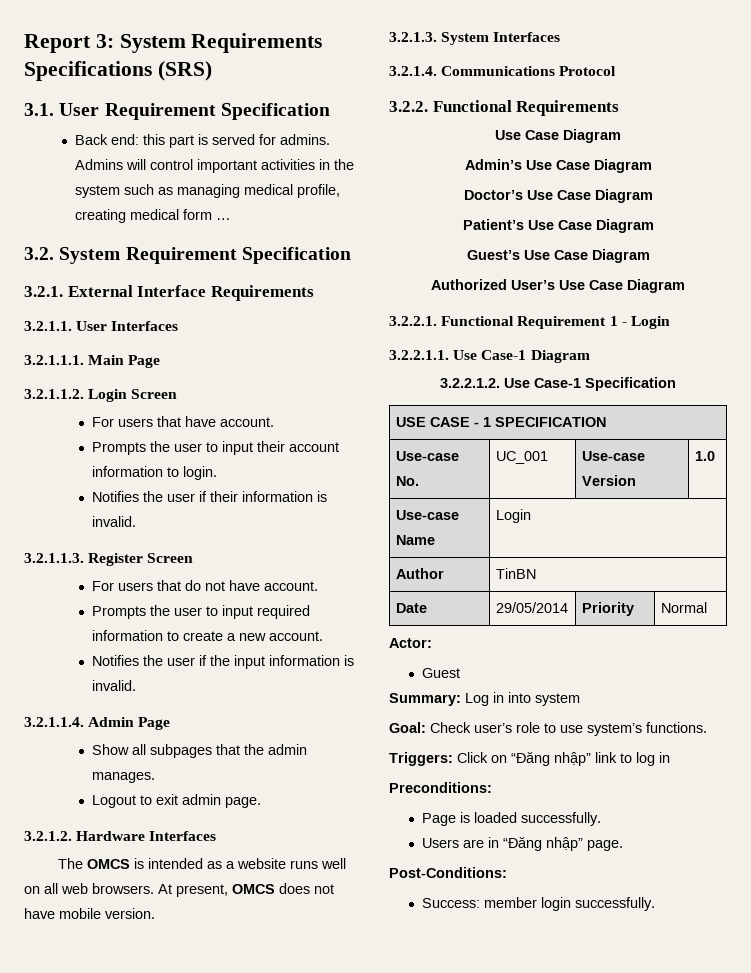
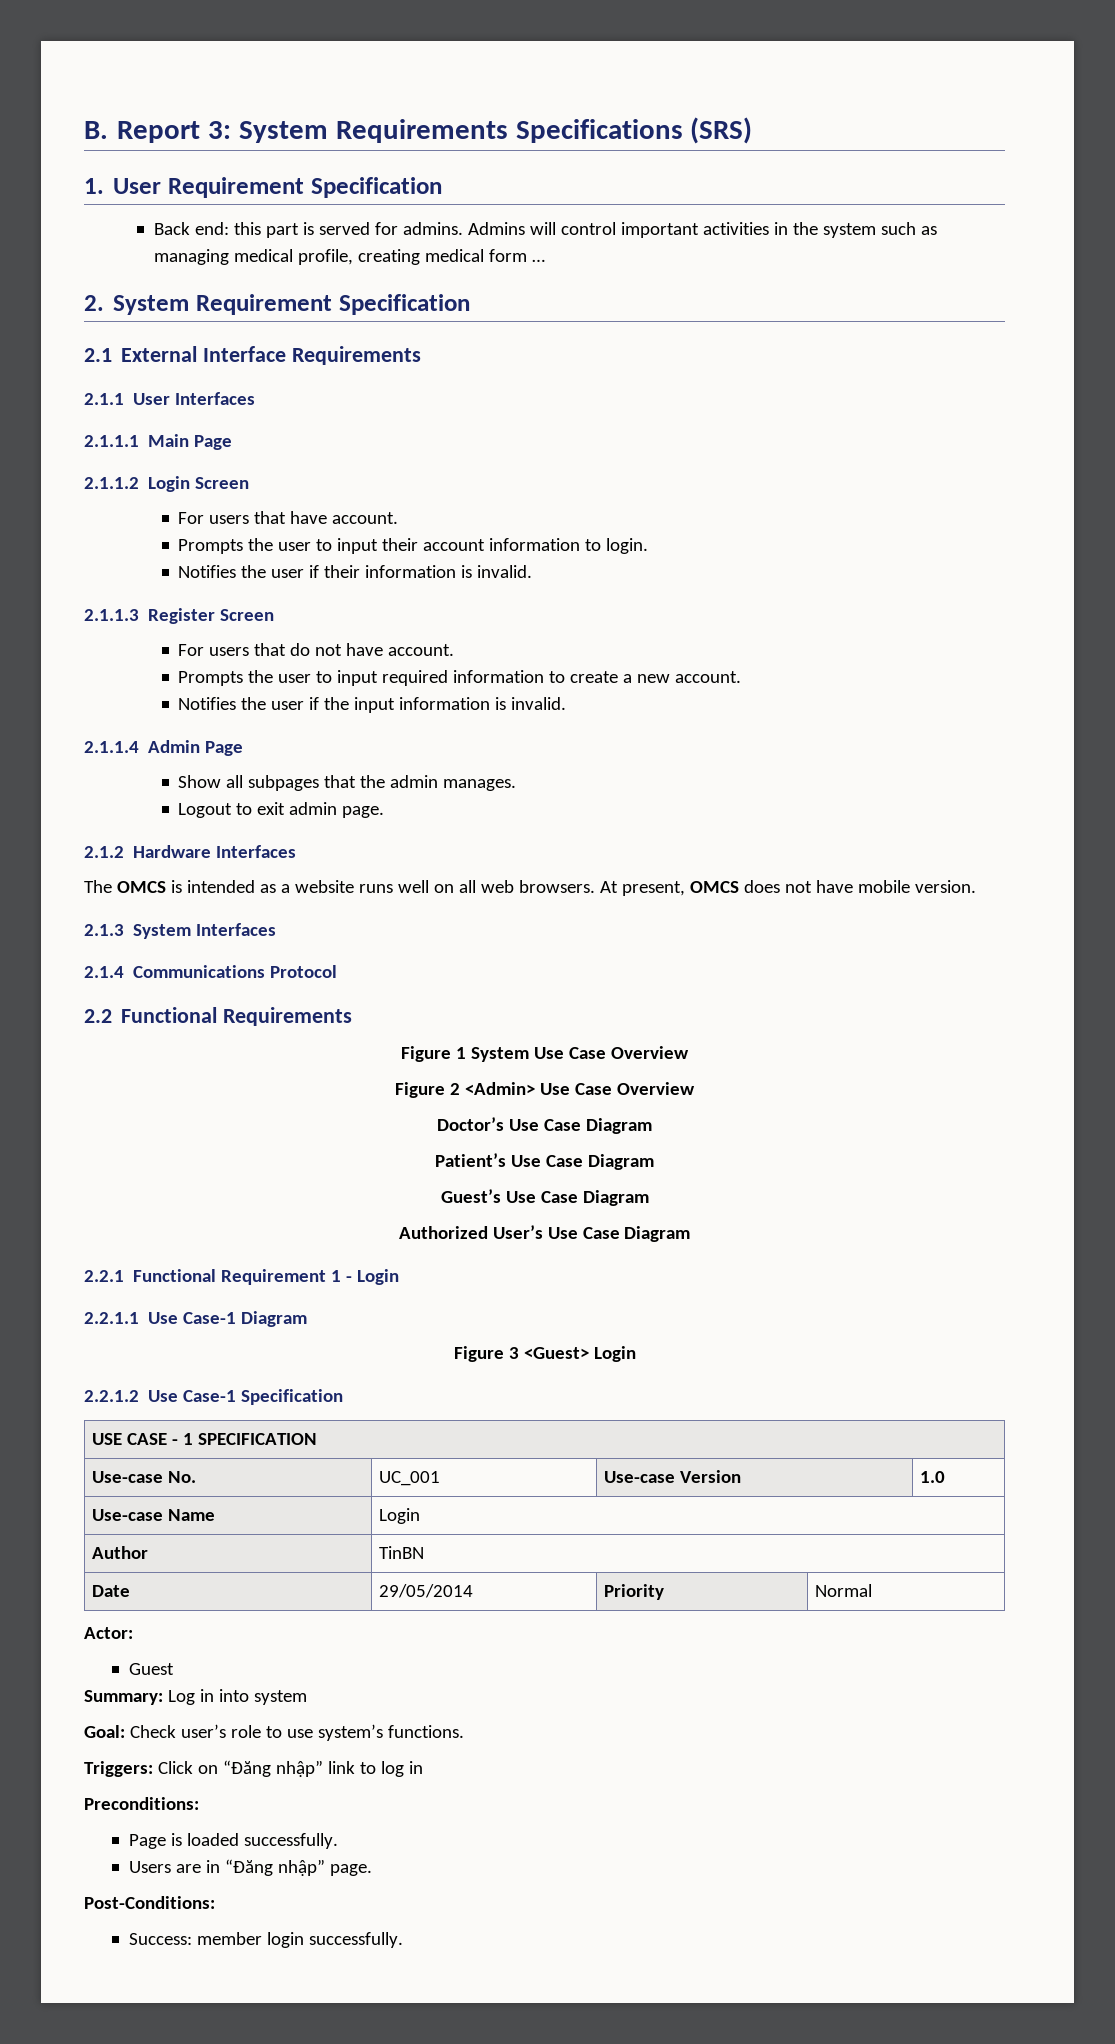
(24, 43) none -> [84,121,108,139] B.
[24,103,54,116] 3.1. -> [84,178,104,194] 1.
[24,247,54,260] 3.2. -> [84,295,104,311] 2.
[24,286,63,297] 3.2.1. -> [84,348,112,362] 2.1
[24,321,72,331] 3.2.1.1. -> [84,393,124,405] 2.1.1
[24,355,84,365] 3.2.1.1.1. -> [84,435,139,447] 2.1.1.1
[24,389,84,399] 3.2.1.1.2. -> [84,477,139,489] 2.1.1.2
[24,553,84,563] 3.2.1.1.3. -> [84,609,139,621] 2.1.1.3
[24,717,84,727] 3.2.1.1.4. -> [84,741,139,753] 2.1.1.4
[24,831,72,841] 3.2.1.2. -> [84,846,124,858] 2.1.2
[389,32,437,42] 3.2.1.3. -> [84,924,124,936] 2.1.3
[389,66,437,76] 3.2.1.4. -> [84,966,124,978] 2.1.4
[389,101,428,112] 3.2.2. -> [84,1009,112,1023] 2.2
[495,129,621,143] [464,159,652,173] Use Case Diagram // Admin’s Use Case Diagram -> [401,1046,689,1062] [395,1082,695,1098] Figure 1 System Use Case Overview // Figure 2 <Admin> Use Case Overview
[389,316,437,326] 3.2.2.1. -> [84,1270,124,1282] 2.2.1
[389,350,449,360] 3.2.2.1.1. -> [84,1312,139,1324] 2.2.1.1
[440,378,500,388] 3.2.2.1.2. -> [453,1346,636,1362] [84,1390,139,1402] Figure 3 <Guest> Login // 2.2.1.2

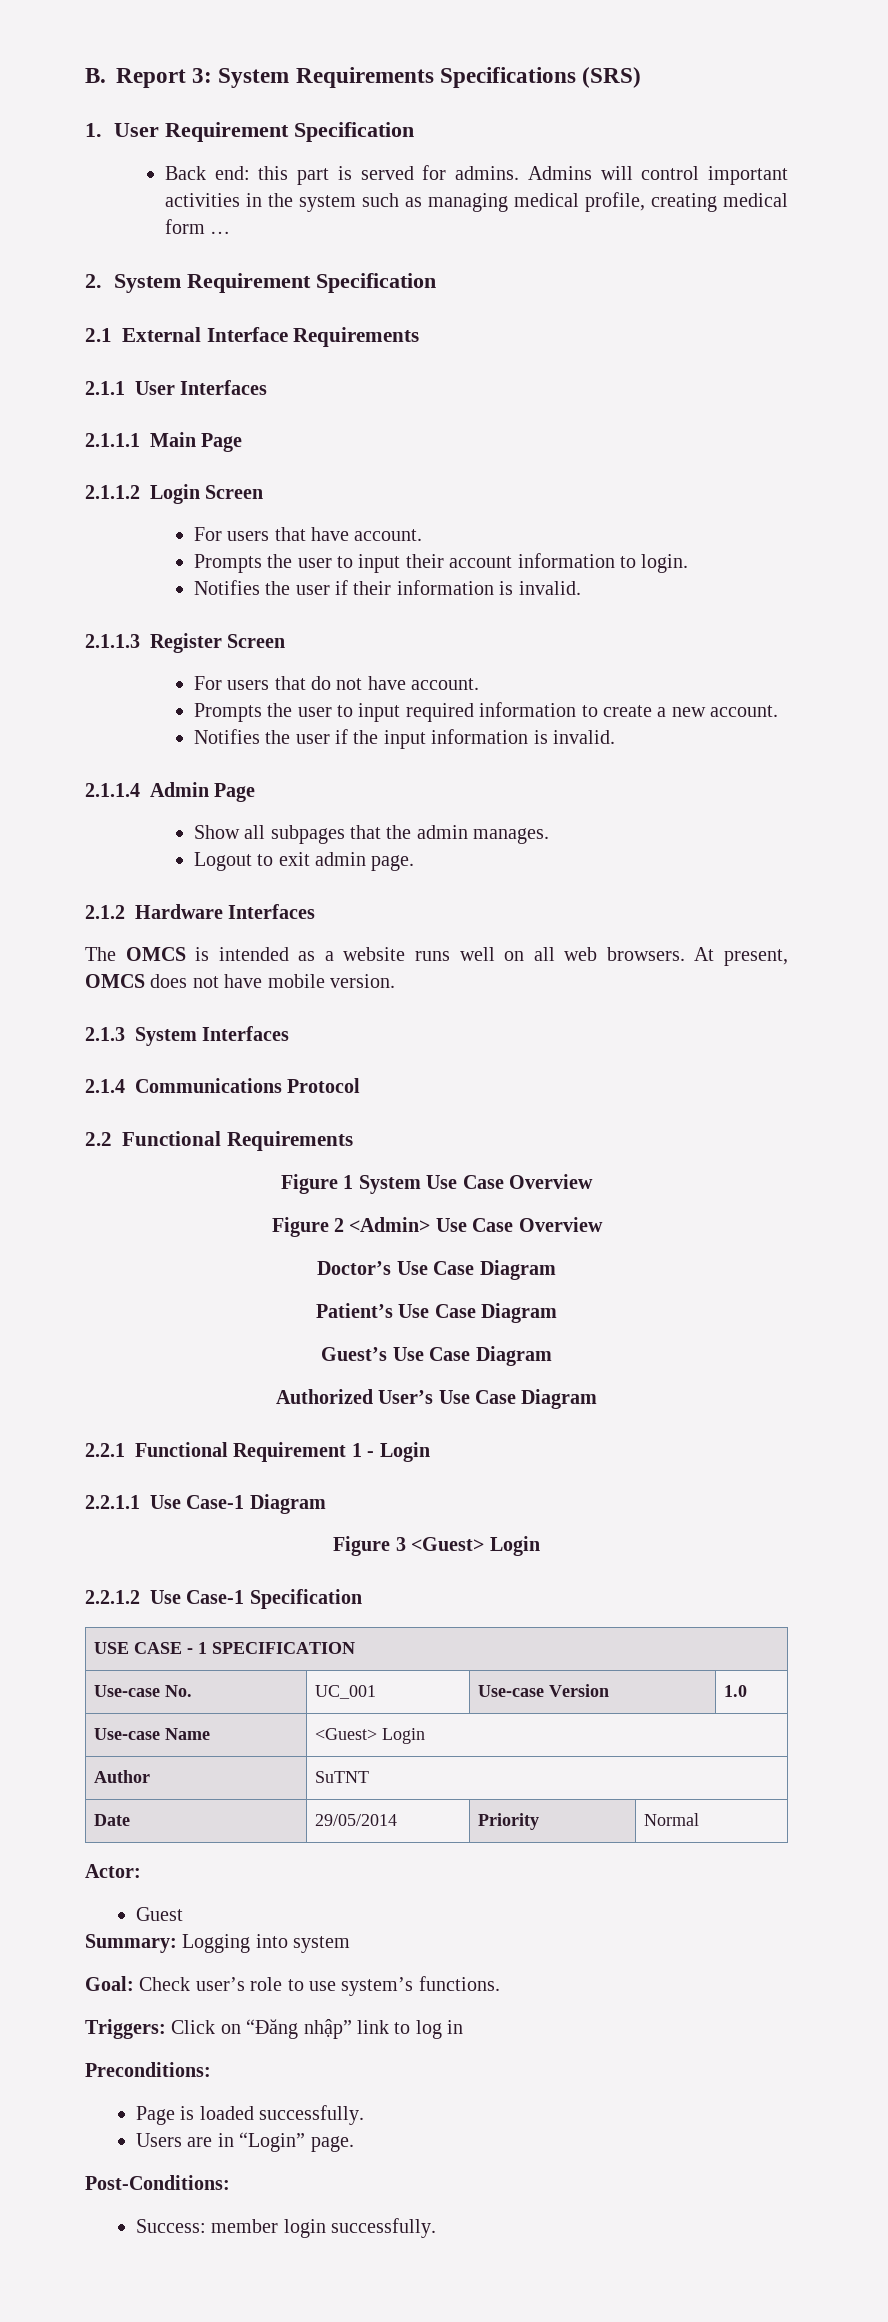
(215, 1515) none -> [314,1728,377,1740] <Guest>
[378,1546,424,1559] TinBN -> [314,1771,369,1783] SuTNT
[167,1689,214,1705] Log in -> [182,1934,251,1953] Logging
[224,1859,325,1876] “Đăng nhập” -> [239,2132,306,2152] “Login”

